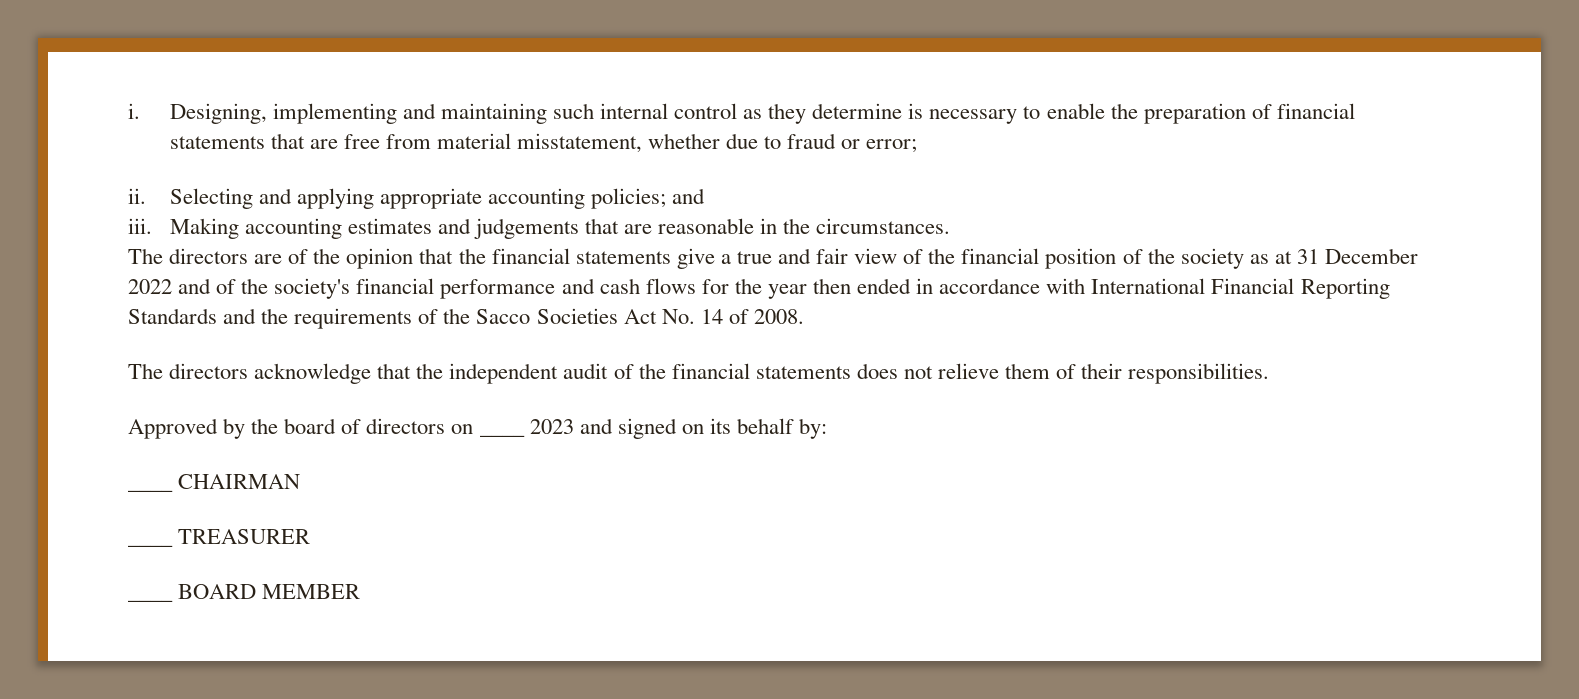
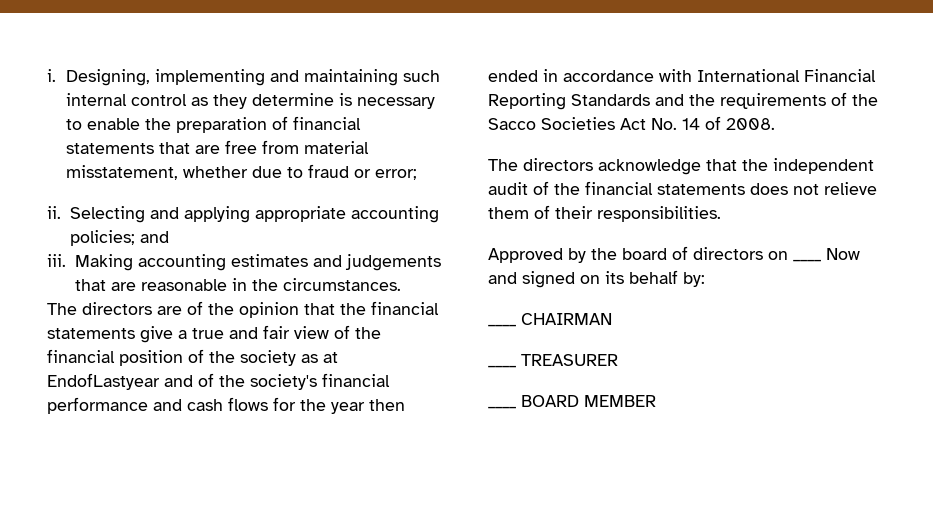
[1296,248,1418,264] [128,279,172,294] 31 December 2022 -> [47,373,160,390] EndofLastyear
[529,419,574,434] 2023 -> [826,248,860,260] Now

